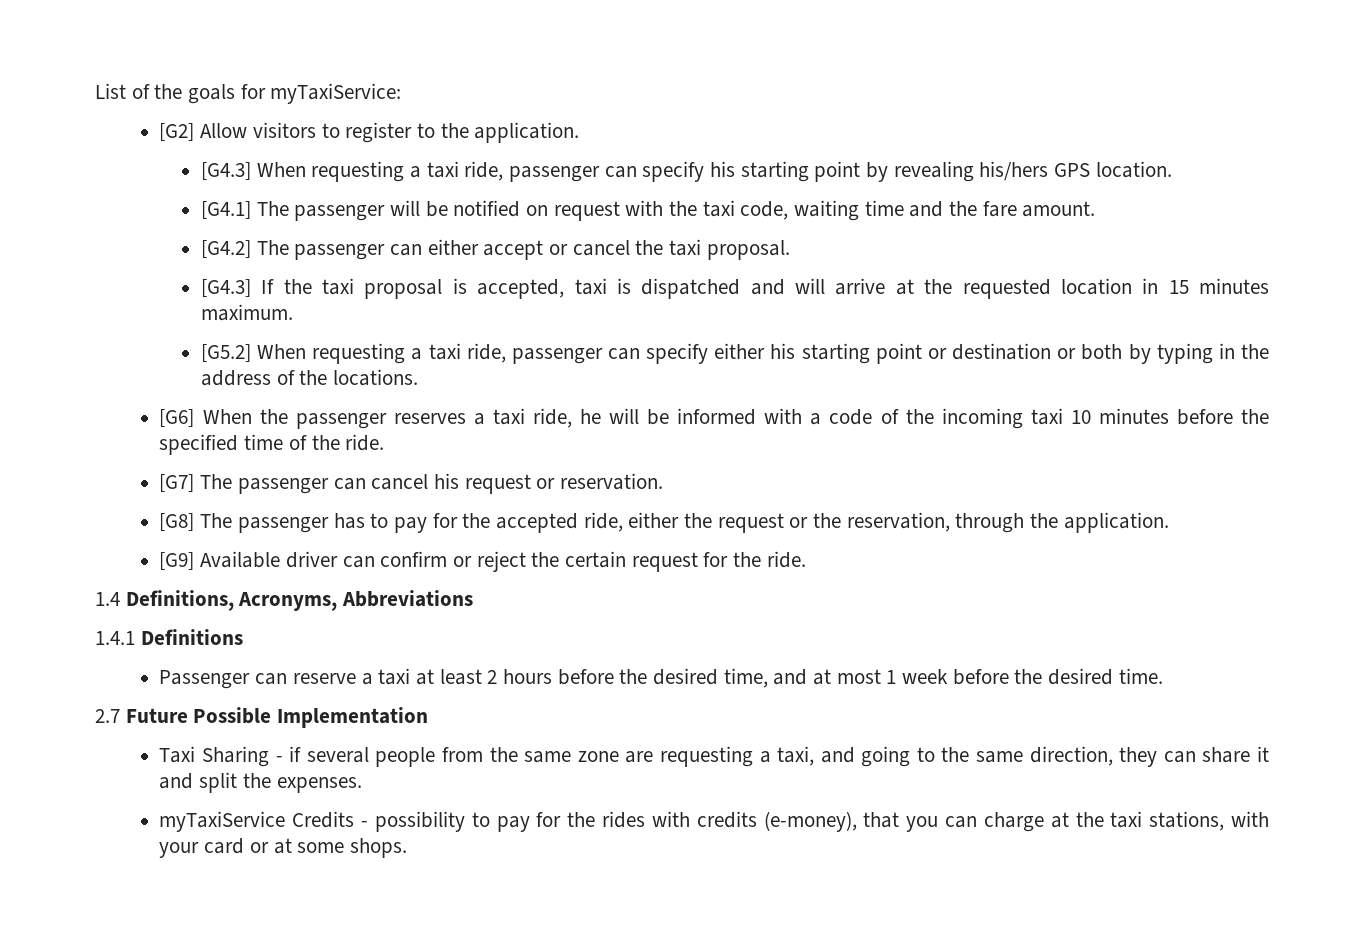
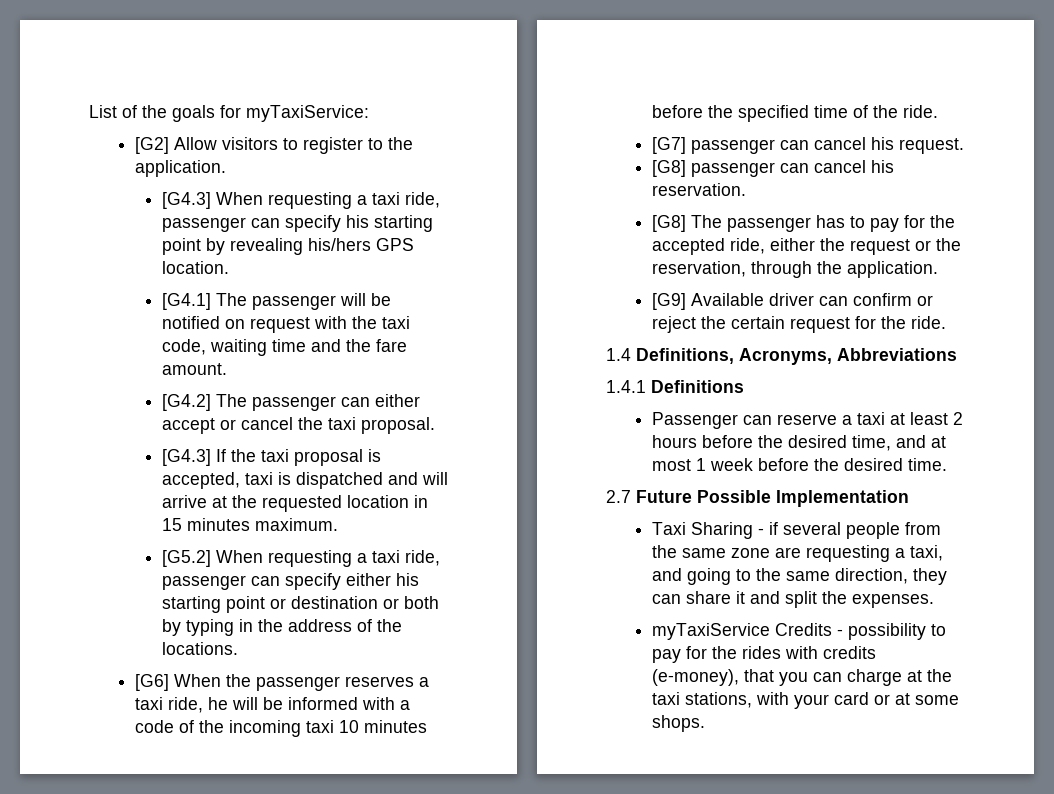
[200,473,556,494] The passenger can cancel his request or -> [690,137,964,154] [651,160,894,177] passenger can cancel his request. // [G8] passenger can cancel his

